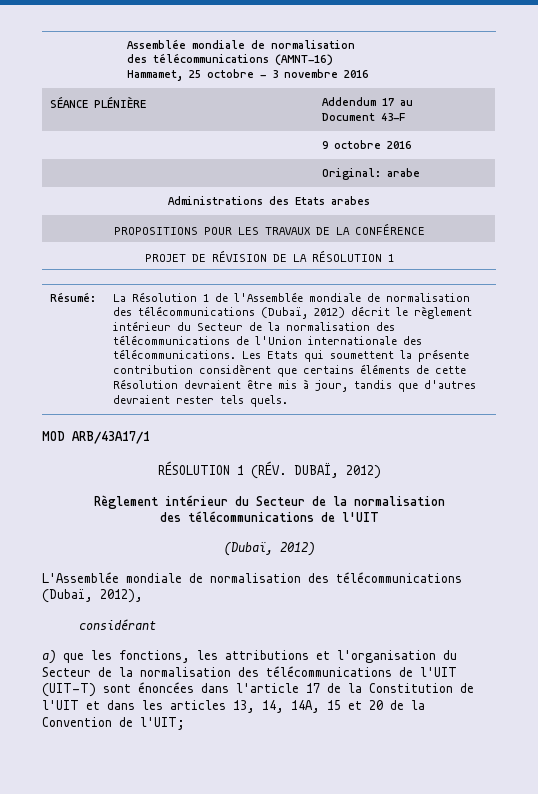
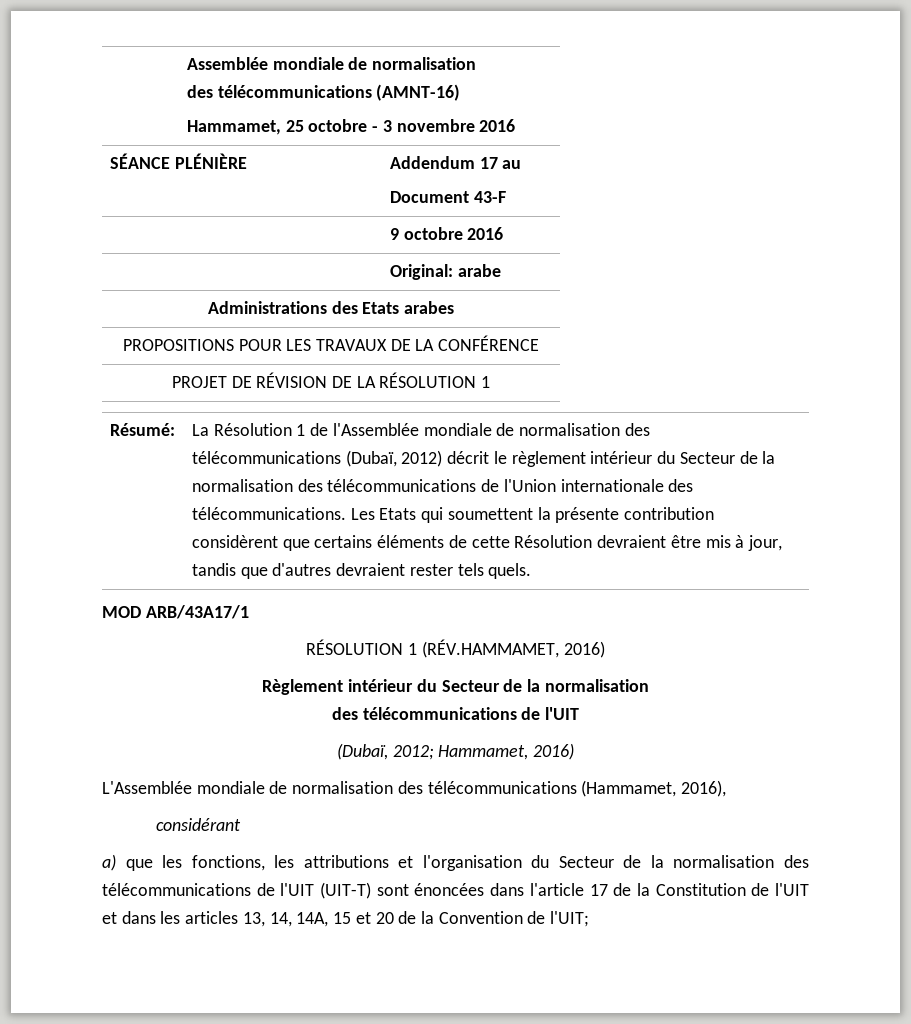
[250,461,381,479] (RÉV. DUBAÏ, 2012) -> [421,639,605,658] (RÉV.HAMMAMET, 2016)
[279,542,315,556] 2012) -> [392,743,575,760] 2012; Hammamet, 2016)
[42,589,143,603] (Dubaï, 2012), -> [581,780,727,797] (Hammamet, 2016),

